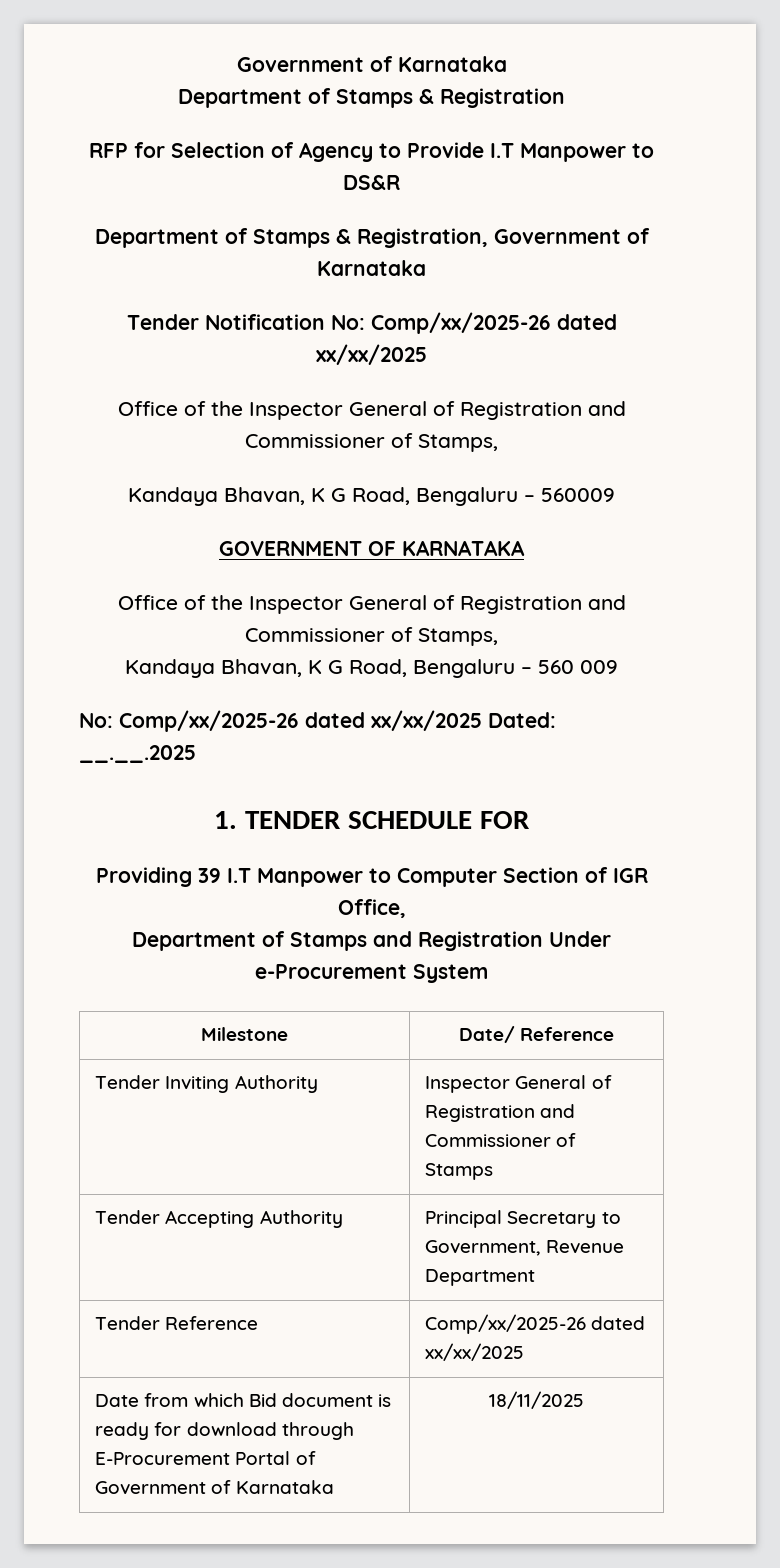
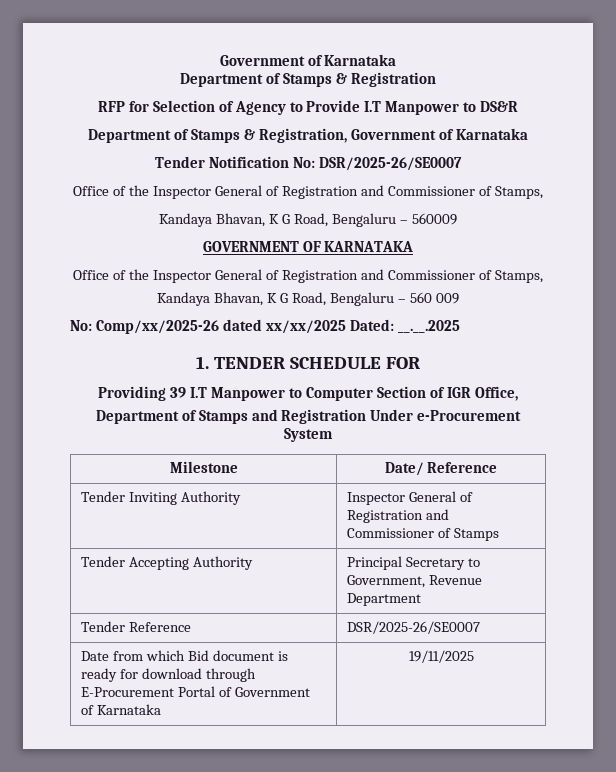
[370,312,617,334] [316,344,427,365] Comp/xx/2025-26 dated xx/xx/2025 -> [318,157,462,171] DSR/2025-26/SE0007
[425,1314,646,1334] [425,1343,525,1361] Comp/xx/2025-26 dated xx/xx/2025 -> [347,621,481,634] DSR/2025-26/SE0007
[489,1391,584,1409] 18/11/2025 -> [408,650,474,663] 19/11/2025

